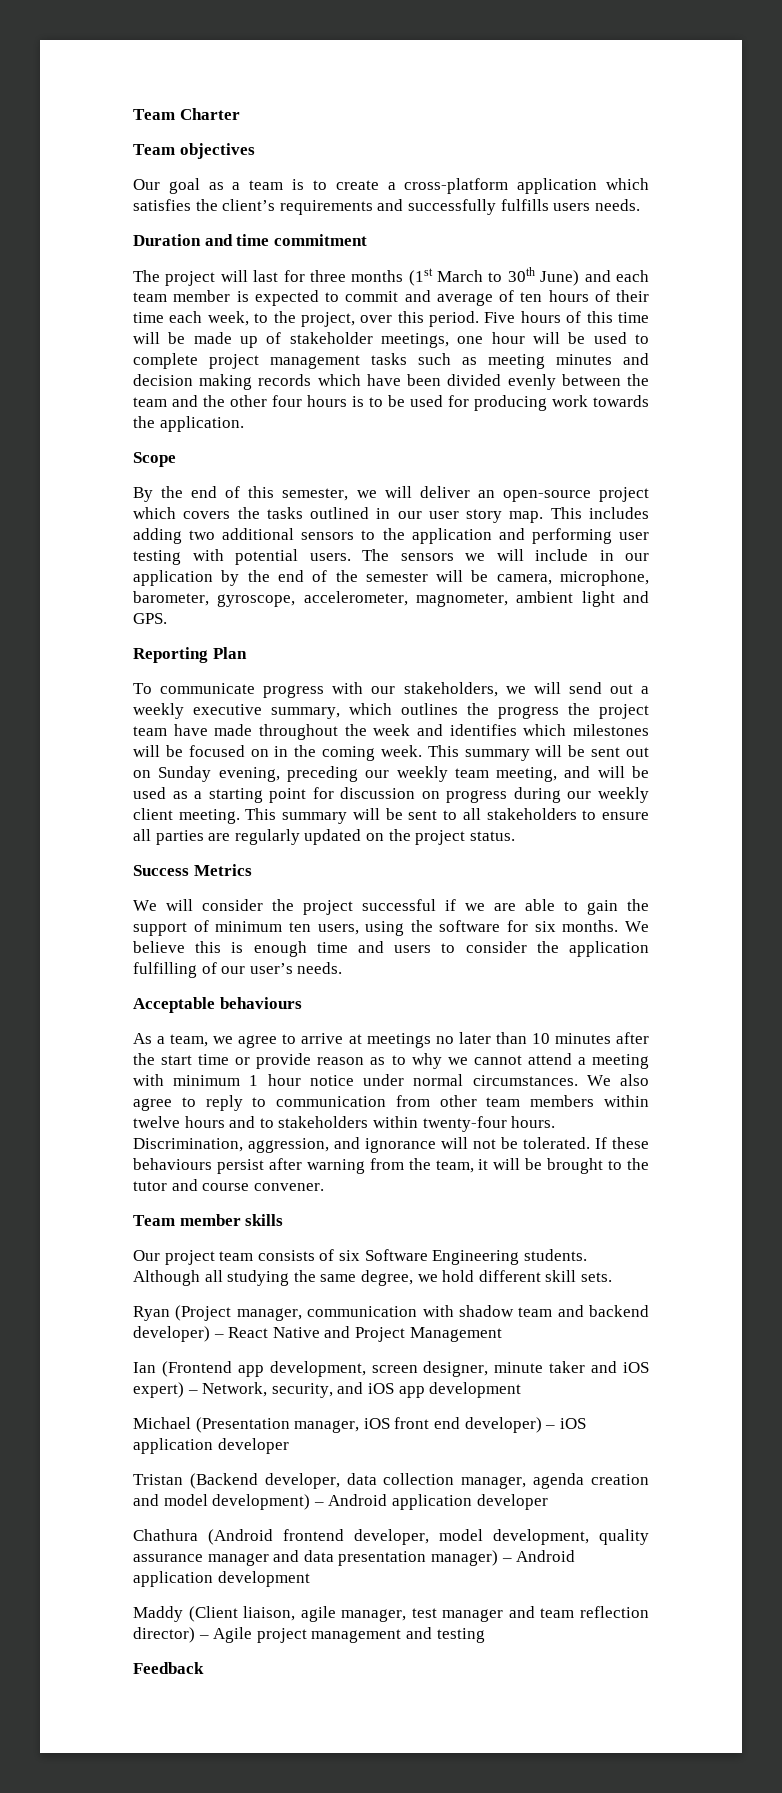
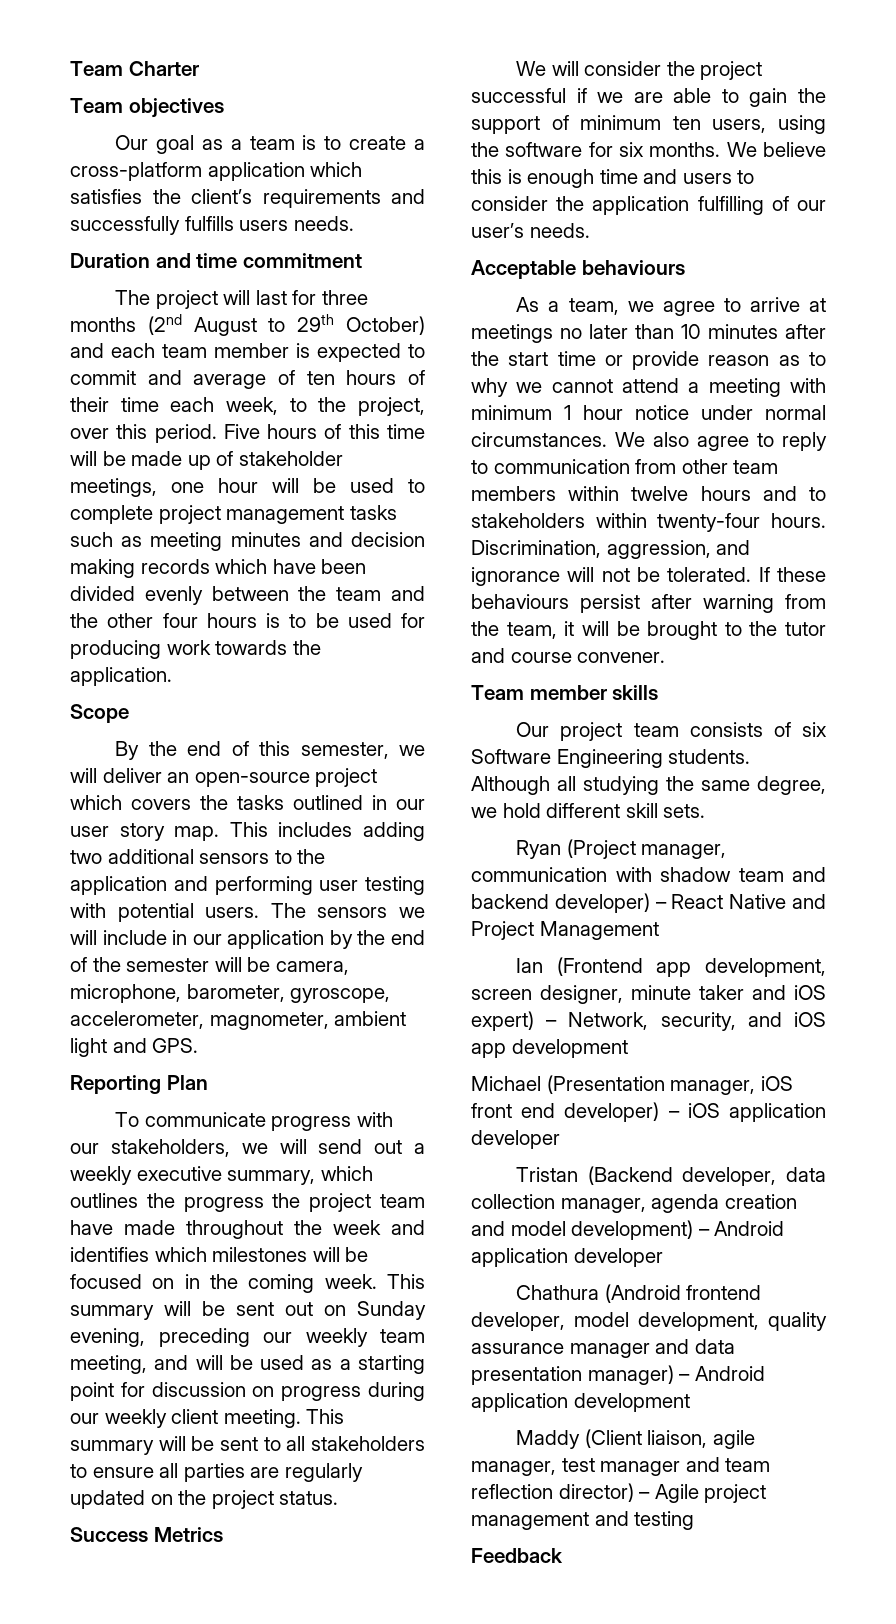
[408,267,580,286] (1st March to 30th June) -> [147,314,425,336] (2nd August to 29th October)

